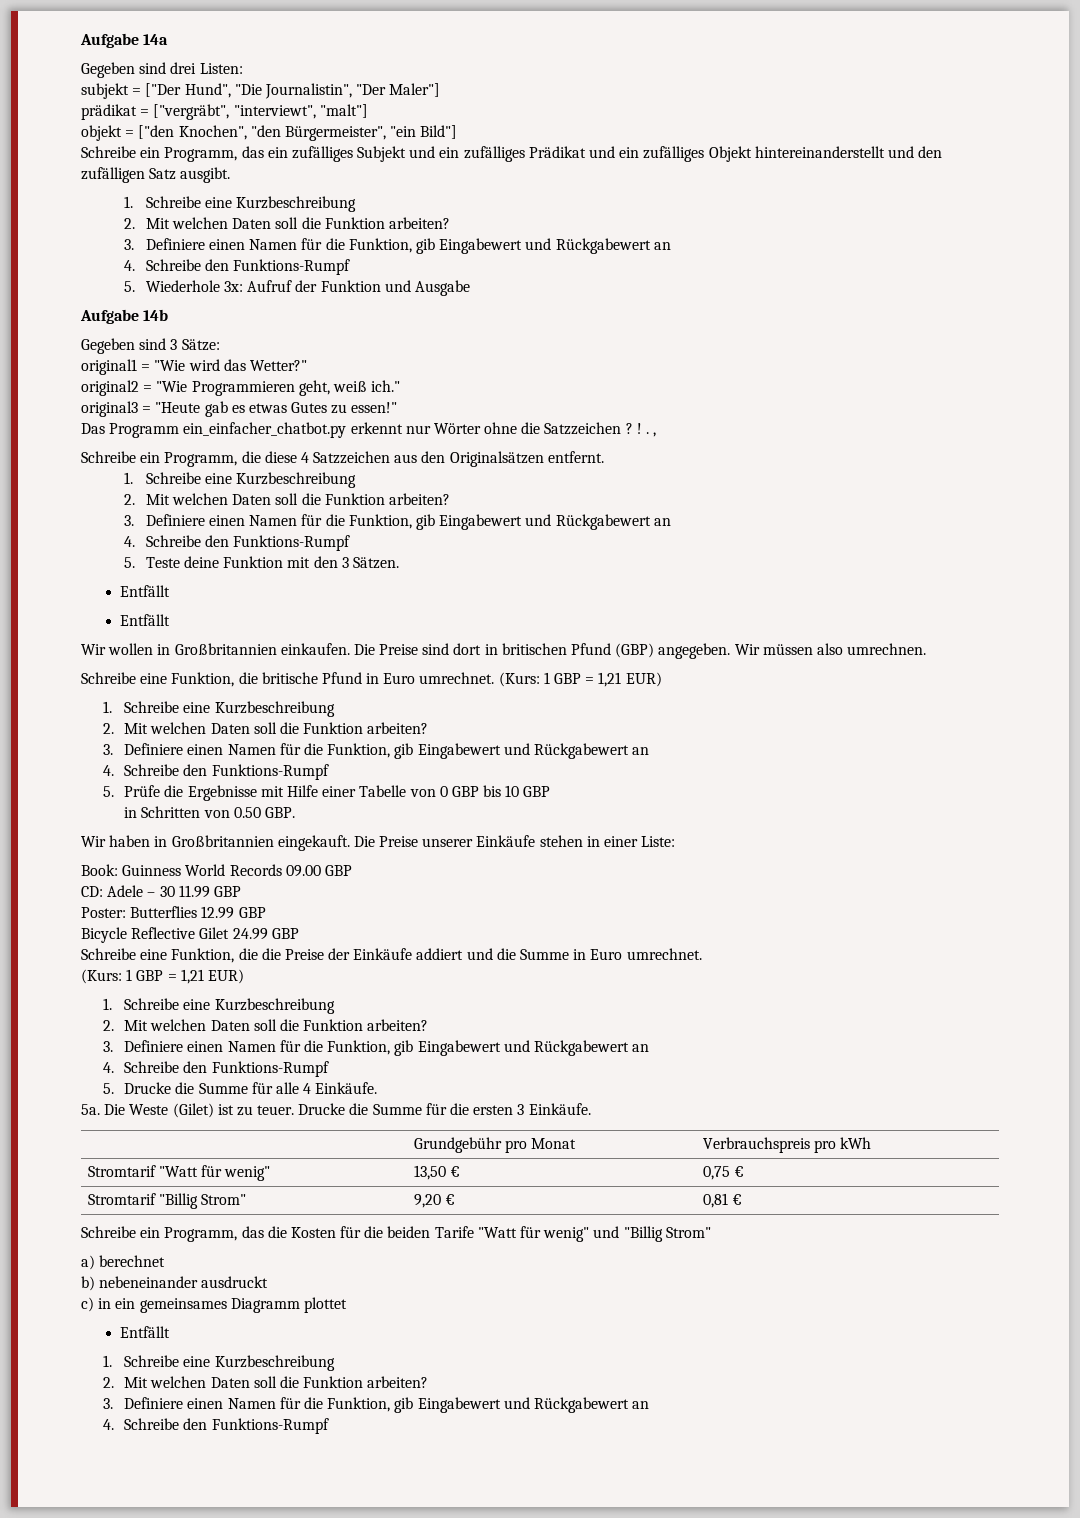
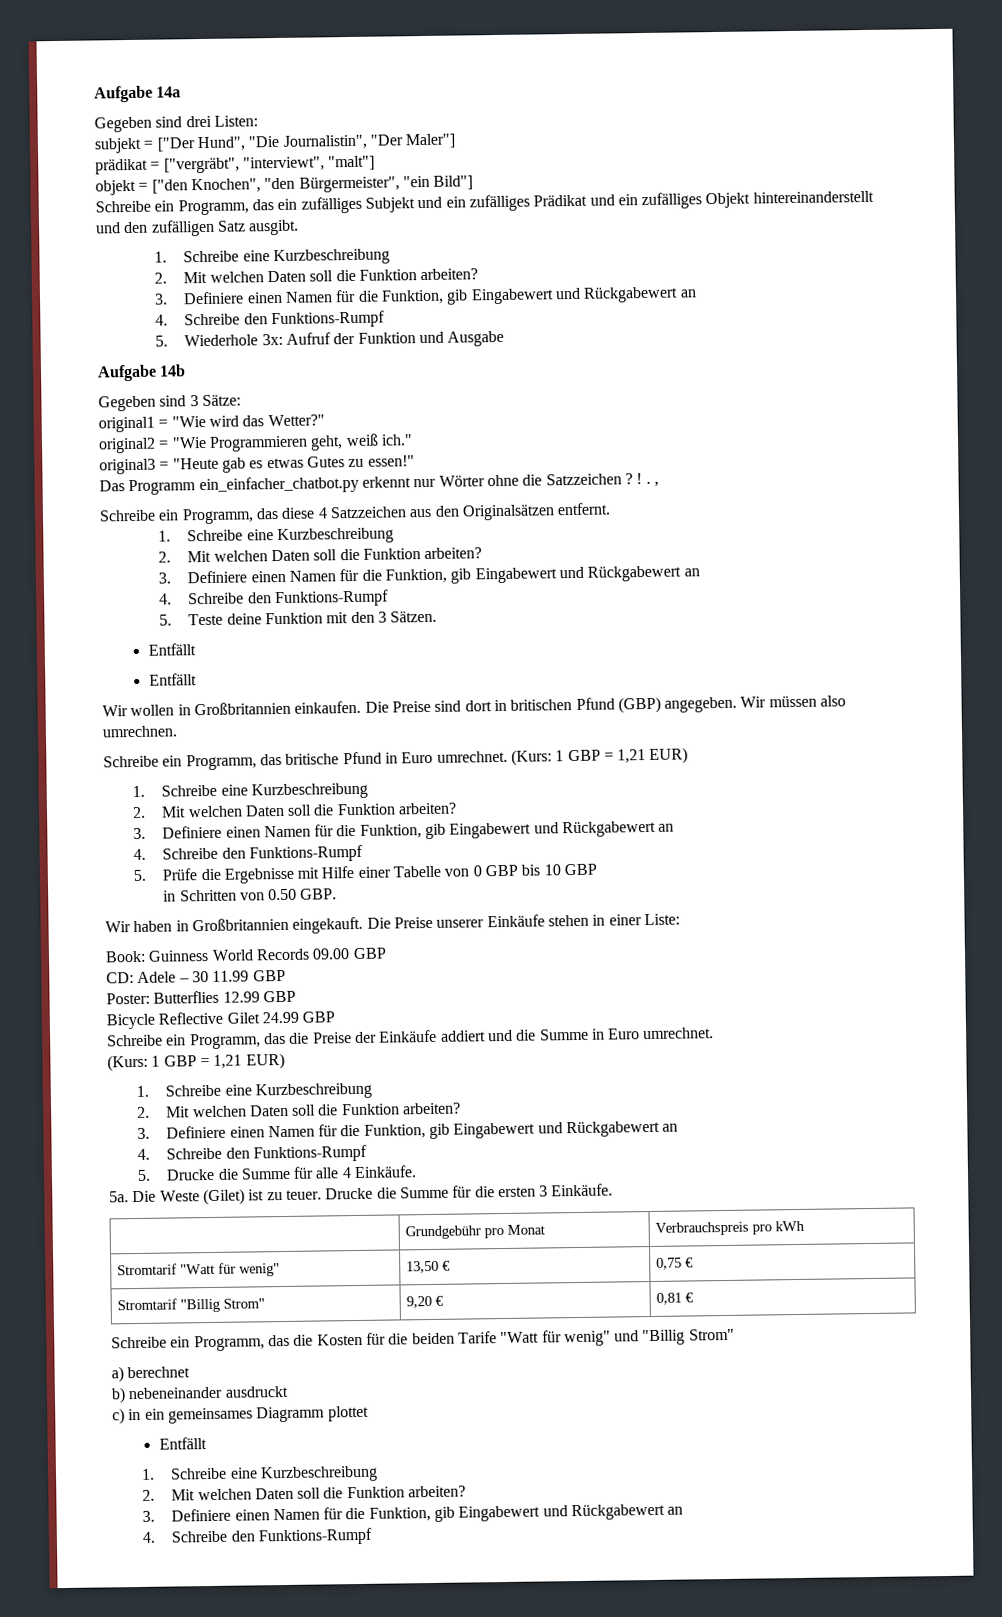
[241,451,261,463] die -> [255,508,279,520] das
[140,672,258,687] eine Funktion, die -> [162,753,282,771] ein Programm, das
[140,948,258,963] eine Funktion, die -> [166,1032,286,1050] ein Programm, das

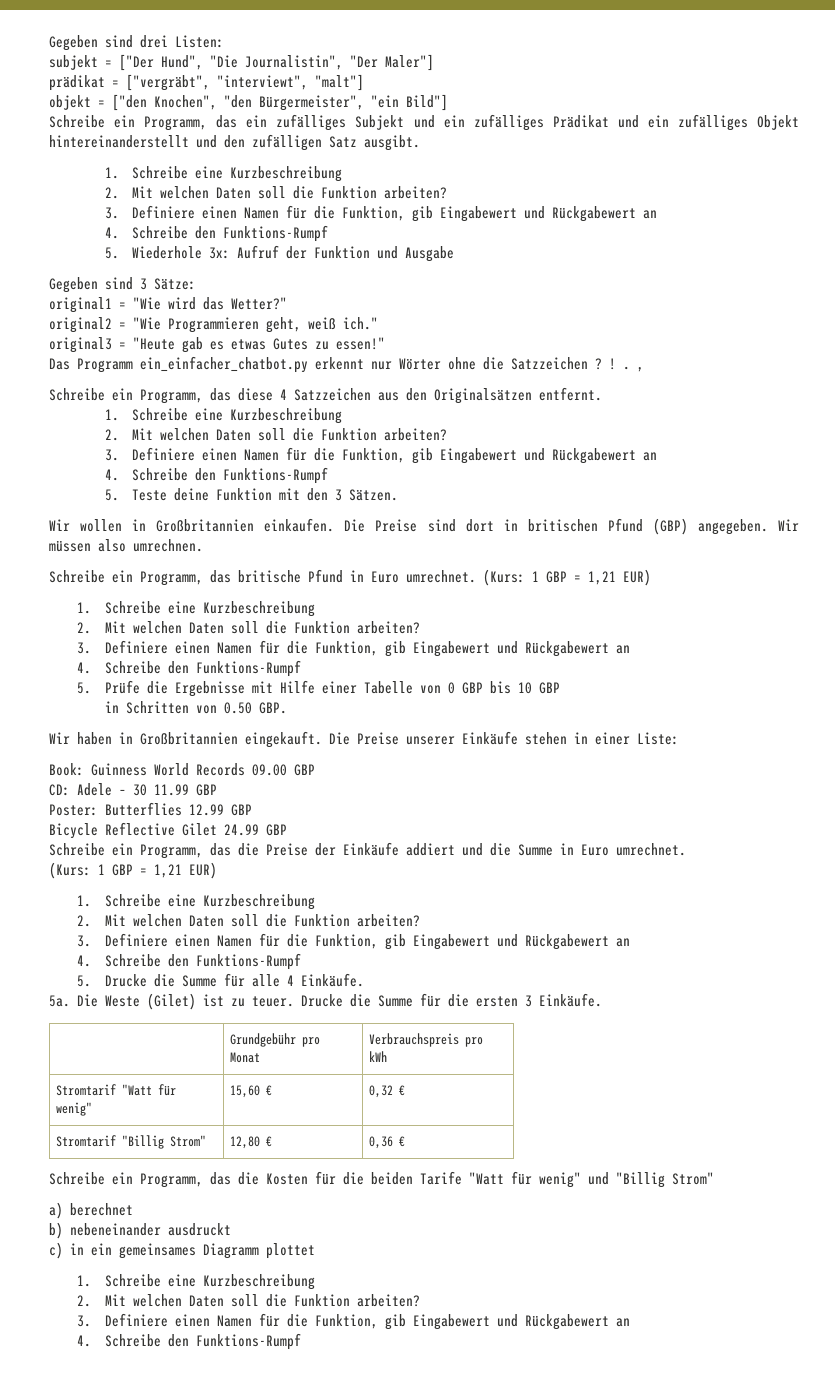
[94,85,182,103] Aufgabe 14a // -> (49, 43) none
[97,364,187,382] // Aufgabe 14b -> (455, 254) none
[147,643,196,656] [148,673,197,686] // Entfällt // Entfällt -> (399, 495) none
[405,1260,451,1274] [655,1257,682,1270] 13,50 € | 0,75 -> [230,1085,273,1098] [369,1085,394,1098] 15,60 € | 0,32
[405,1295,444,1309] [655,1292,682,1305] 9,20 € | 0,81 -> [230,1136,273,1149] [369,1136,394,1149] 12,80 € | 0,36
[158,1437,207,1450] // Entfällt -> (315, 1251) none

